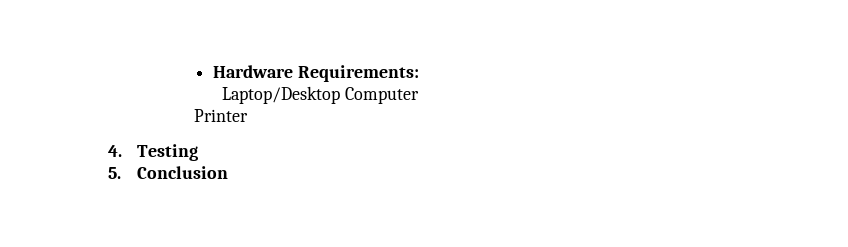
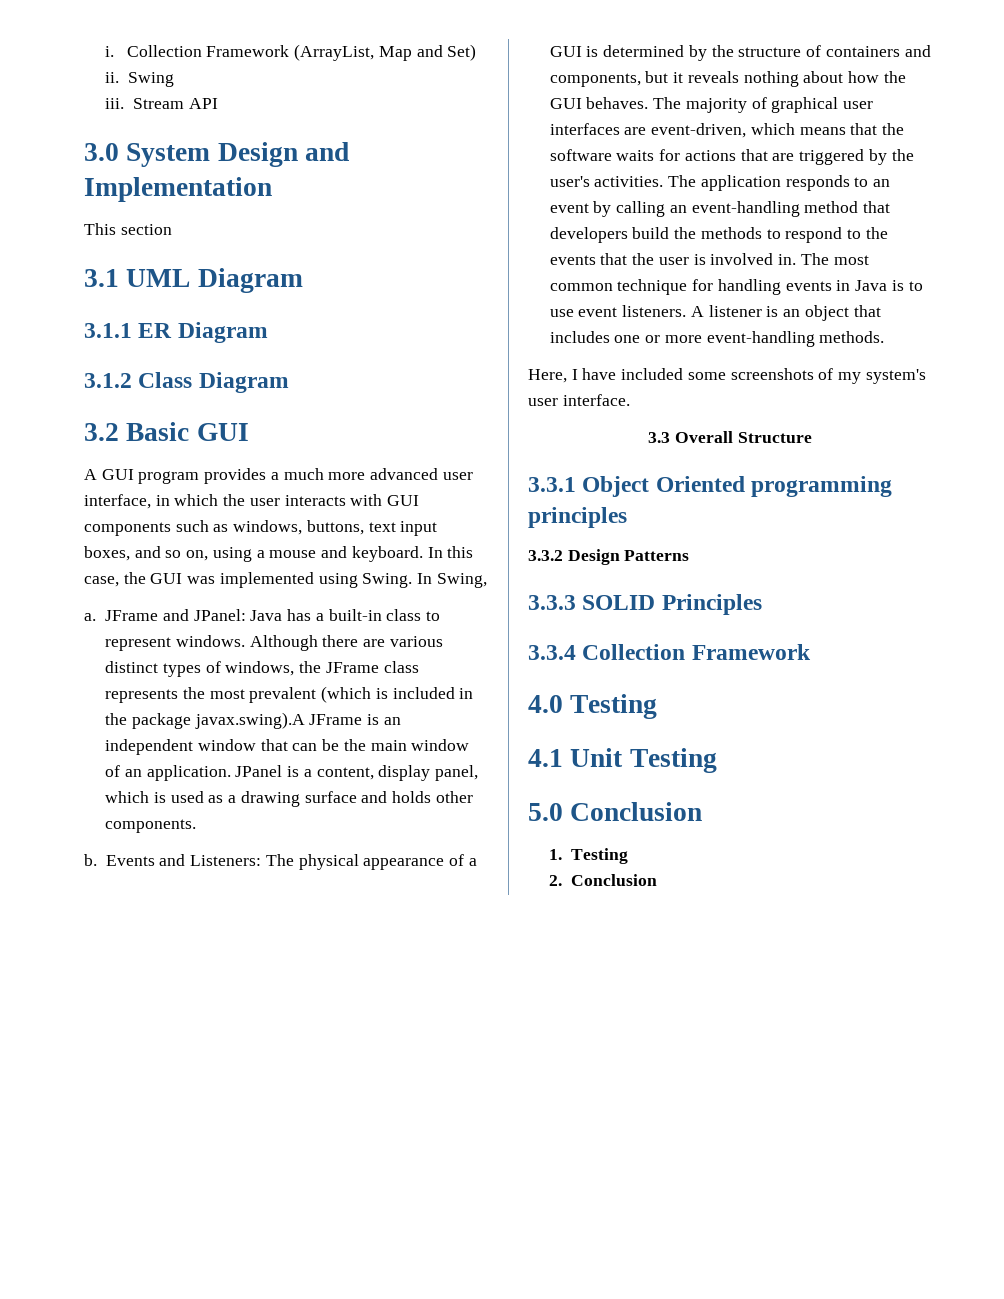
[213,65,419,82] [222,86,419,104] [193,109,248,122] [108,144,198,161] [108,167,122,179] Hardware Requirements: // Laptop/Desktop Computer // Printer // 4. Testing // 5. -> [105,44,477,61] [105,72,175,87] [105,98,218,109] [84,142,350,167] [84,177,272,202] [84,223,172,235] [84,268,303,293] [84,322,268,343] [84,372,289,393] [84,422,249,441] [84,468,473,484] [84,494,420,509] [84,520,438,536] [84,546,474,562] [84,572,487,588] [84,609,441,621] [105,635,443,651] [105,661,419,677] [105,686,474,703] [105,712,401,729] [105,739,470,755] [105,765,479,781] [105,791,473,807] [105,819,197,833] [84,854,477,870] [549,45,931,61] [549,71,906,87] [549,97,874,113] [549,123,905,138] [549,149,914,165] [549,175,891,191] [549,201,891,217] [549,227,888,243] [549,253,869,265] [549,279,923,295] [549,305,881,321] [549,331,885,347] [528,368,926,384] [528,394,630,406] [648,431,812,443] [528,476,893,497] [528,507,627,528] [528,549,690,565] [528,594,762,615] [528,644,811,660] [528,694,658,719] [528,748,717,773] [528,802,703,821] [549,848,629,864] [549,875,563,886] i. Collection Framework (ArrayList, Map and Set) // ii. Swing // iii. Stream API // 3.0 System Design and Implementation // This section // 3.1 UML Diagram // 3.1.1 ER Diagram // 3.1.2 Class Diagram // 3.2 Basic GUI // A GUI program provides a much more advanced user interface, in which the user interacts with GUI components such as windows, buttons, text input boxes, and so on, using a mouse and keyboard. In this case, the GUI was implemented using Swing. In Swing, // a. JFrame and JPanel: Java has a built-in class to represent windows. Although there are various distinct types of windows, the JFrame class represents the most prevalent (which is included in the package javax.swing).A JFrame is an independent window that can be the main window of an application. JPanel is a content, display panel, which is used as a drawing surface and holds other components. // b. Events and Listeners: The physical appearance of a GUI is determined by the structure of containers and components, but it reveals nothing about how the GUI behaves. The majority of graphical user interfaces are event-driven, which means that the software waits for actions that are triggered by the user's activities. The application responds to an event by calling an event-handling method that developers build the methods to respond to the events that the user is involved in. The most common technique for handling events in Java is to use event listeners. A listener is an object that includes one or more event-handling methods. // Here, I have included some screenshots of my system's user interface. // 3.3 Overall Structure // 3.3.1 Object Oriented programming principles // 3.3.2 Design Patterns // 3.3.3 SOLID Principles // 3.3.4 Collection Framework // 4.0 Testing // 4.1 Unit Testing // 5.0 Conclusion // 1. Testing // 2.

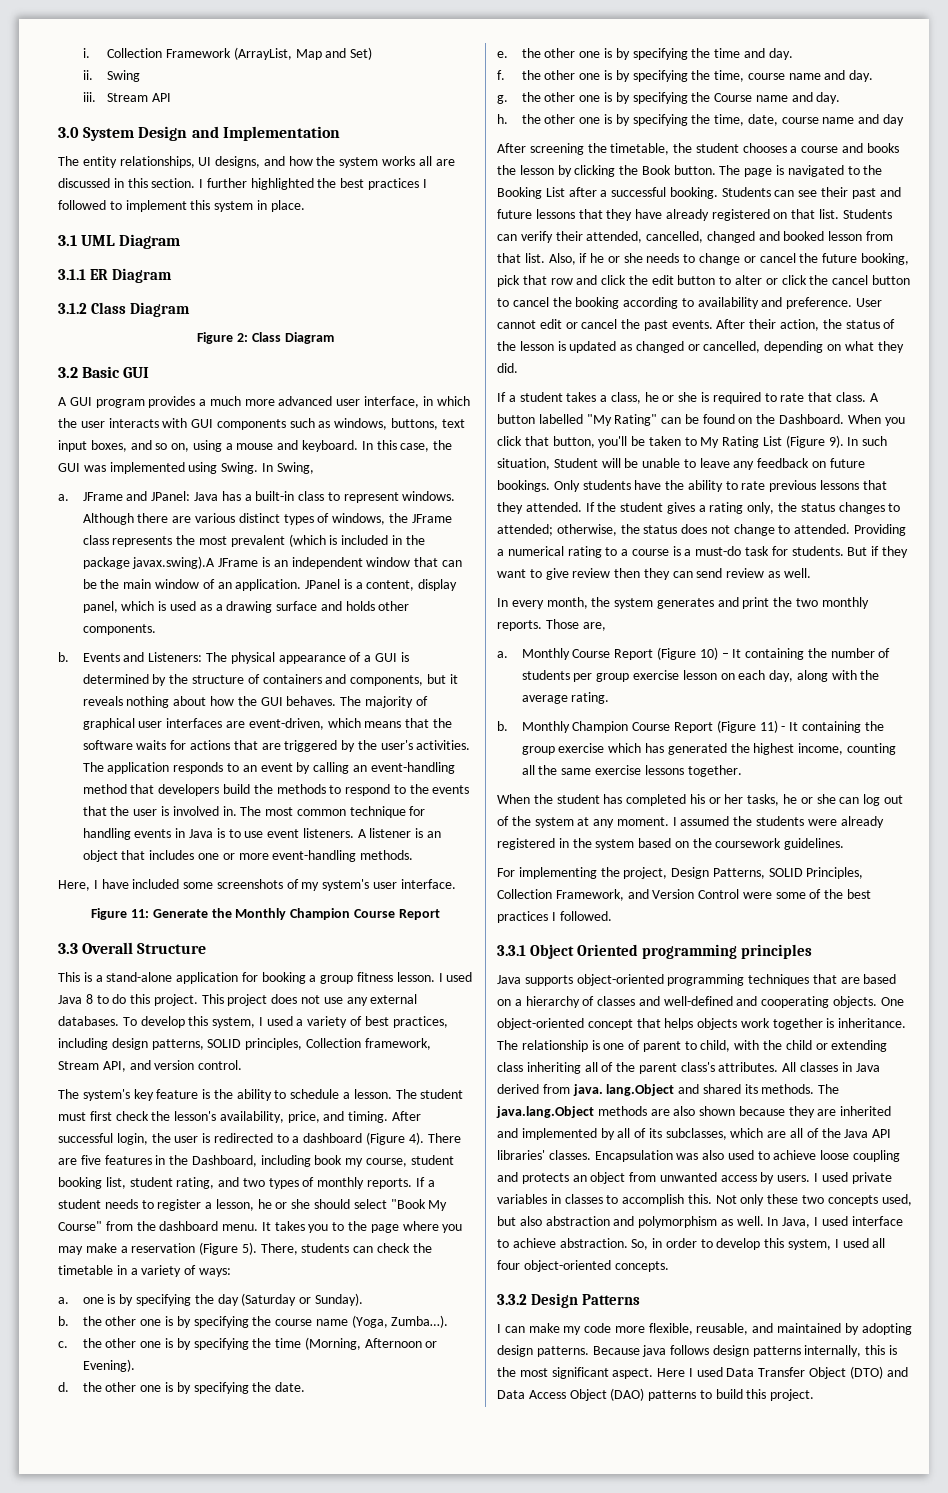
[84,223,172,235] This section -> [58,156,455,168] [58,178,427,190] [58,200,305,212] The entity relationships, UI designs, and how the system works all are discussed in this section. I further highlighted the best practices I followed to implement this system in place.
(289, 382) none -> [197,332,334,344] // Figure 2: Class Diagram
[648,431,812,443] 3.3 Overall Structure -> [91,908,440,920] [58,942,207,954] [58,972,473,984] [58,994,418,1006] [58,1016,448,1028] [58,1038,431,1050] [58,1060,243,1072] [58,1089,464,1101] [58,1111,422,1123] [58,1132,461,1145] [58,1155,454,1167] [58,1177,435,1189] [58,1199,448,1211] [58,1221,463,1233] [58,1242,432,1255] [58,1265,231,1277] [58,1293,363,1306] [58,1315,449,1328] [58,1337,438,1350] [82,1359,135,1372] [58,1382,306,1394] [497,48,793,60] [497,70,874,82] [497,92,841,104] [497,114,904,126] [497,143,899,155] [497,165,883,177] [497,187,901,199] [497,209,892,221] [497,231,894,243] [497,253,909,265] [497,275,910,287] [497,297,883,309] [497,319,896,331] [497,341,904,353] [497,363,518,373] [497,392,879,404] [497,414,905,426] [497,435,888,448] [497,458,865,470] [497,480,887,492] [497,502,901,514] [497,524,907,536] [497,546,908,558] [497,568,811,580] [497,597,869,609] [497,619,606,631] [497,647,891,660] [521,670,880,682] [521,692,610,704] [497,720,884,733] [521,743,896,755] [521,765,742,777] [497,794,903,806] [497,816,884,828] [497,838,845,850] [497,867,864,879] [497,889,872,901] [497,911,612,923] Figure 11: Generate the Monthly Champion Course Report // 3.3 Overall Structure // This is a stand-alone application for booking a group fitness lesson. I used Java 8 to do this project. This project does not use any external databases. To develop this system, I used a variety of best practices, including design patterns, SOLID principles, Collection framework, Stream API, and version control. // The system's key feature is the ability to schedule a lesson. The student must first check the lesson's availability, price, and timing. After successful login, the user is redirected to a dashboard (Figure 4). There are five features in the Dashboard, including book my course, student booking list, student rating, and two types of monthly reports. If a student needs to register a lesson, he or she should select "Book My Course" from the dashboard menu. It takes you to the page where you may make a reservation (Figure 5). There, students can check the timetable in a variety of ways: // a. one is by specifying the day (Saturday or Sunday). // b. the other one is by specifying the course name (Yoga, Zumba…). // c. the other one is by specifying the time (Morning, Afternoon or Evening). // d. the other one is by specifying the date. // e. the other one is by specifying the time and day. // f. the other one is by specifying the time, course name and day. // g. the other one is by specifying the Course name and day. // h. the other one is by specifying the time, date, course name and day // After screening the timetable, the student chooses a course and books the lesson by clicking the Book button. The page is navigated to the Booking List after a successful booking. Students can see their past and future lessons that they have already registered on that list. Students can verify their attended, cancelled, changed and booked lesson from that list. Also, if he or she needs to change or cancel the future booking, pick that row and click the edit button to alter or click the cancel button to cancel the booking according to availability and preference. User cannot edit or cancel the past events. After their action, the status of the lesson is updated as changed or cancelled, depending on what they did. // If a student takes a class, he or she is required to rate that class. A button labelled "My Rating" can be found on the Dashboard. When you click that button, you'll be taken to My Rating List (Figure 9). In such situation, Student will be unable to leave any feedback on future bookings. Only students have the ability to rate previous lessons that they attended. If the student gives a rating only, the status changes to attended; otherwise, the status does not change to attended. Providing a numerical rating to a course is a must-do task for students. But if they want to give review then they can send review as well. // In every month, the system generates and print the two monthly reports. Those are, // a. Monthly Course Report (Figure 10) – It containing the number of students per group exercise lesson on each day, along with the average rating. // b. Monthly Champion Course Report (Figure 11) - It containing the group exercise which has generated the highest income, counting all the same exercise lessons together. // When the student has completed his or her tasks, he or she can log out of the system at any moment. I assumed the students were already registered in the system based on the coursework guidelines. // For implementing the project, Design Patterns, SOLID Principles, Collection Framework, and Version Control were some of the best practices I followed.
[528,549,690,565] [528,594,762,615] [528,644,811,660] [528,694,658,719] [528,748,717,773] [528,802,703,821] [549,848,629,864] [549,874,658,886] 3.3.2 Design Patterns // 3.3.3 SOLID Principles // 3.3.4 Collection Framework // 4.0 Testing // 4.1 Unit Testing // 5.0 Conclusion // 1. Testing // 2. Conclusion -> [497,974,897,986] [497,996,904,1008] [497,1018,907,1030] [497,1040,888,1052] [497,1062,880,1074] [497,1084,840,1096] [496,1106,892,1118] [497,1128,892,1140] [497,1150,901,1162] [497,1172,892,1184] [497,1194,912,1206] [497,1216,903,1228] [497,1238,886,1250] [497,1260,669,1272] [497,1293,641,1308] [497,1323,912,1335] [497,1345,898,1357] [497,1366,908,1379] [497,1388,815,1401] Java supports object-oriented programming techniques that are based on a hierarchy of classes and well-defined and cooperating objects. One object-oriented concept that helps objects work together is inheritance. The relationship is one of parent to child, with the child or extending class inheriting all of the parent class's attributes. All classes in Java derived from java. lang.Object and shared its methods. The java.lang.Object methods are also shown because they are inherited and implemented by all of its subclasses, which are all of the Java API libraries' classes. Encapsulation was also used to achieve loose coupling and protects an object from unwanted access by users. I used private variables in classes to accomplish this. Not only these two concepts used, but also abstraction and polymorphism as well. In Java, I used interface to achieve abstraction. So, in order to develop this system, I used all four object-oriented concepts. // 3.3.2 Design Patterns // I can make my code more flexible, reusable, and maintained by adopting design patterns. Because java follows design patterns internally, this is the most significant aspect. Here I used Data Transfer Object (DTO) and Data Access Object (DAO) patterns to build this project.

